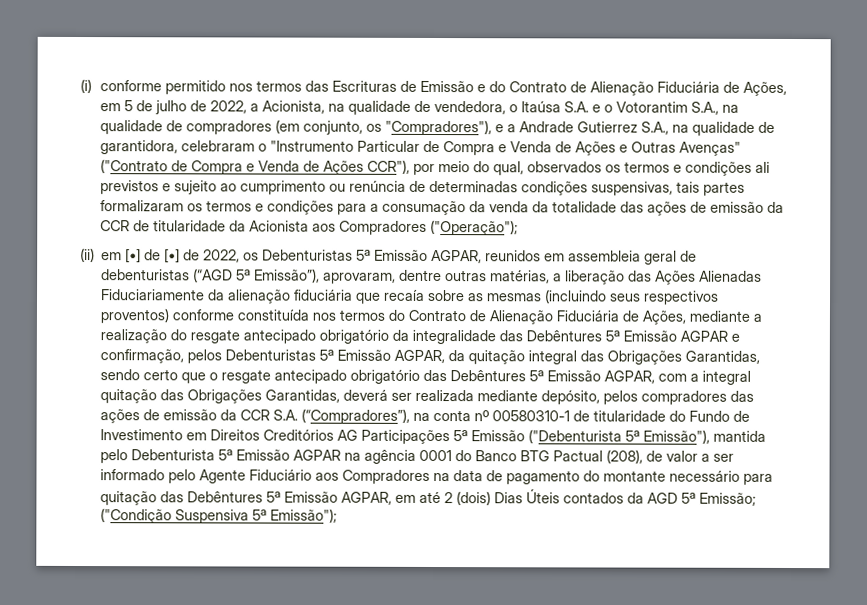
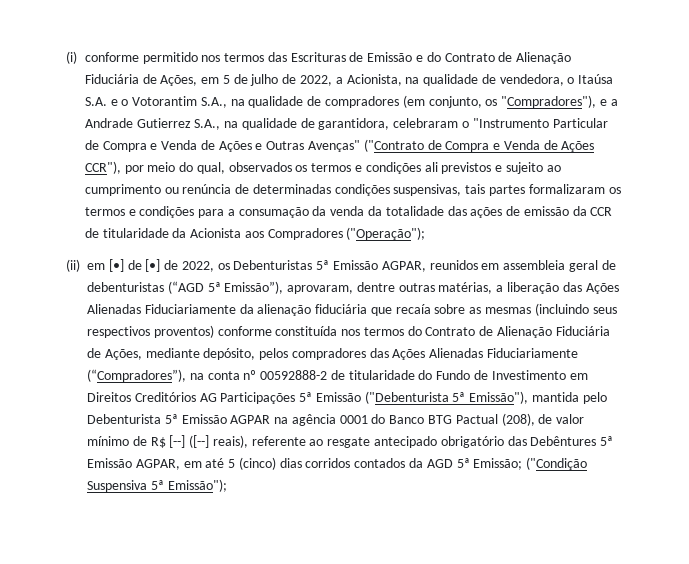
[753,313,763,322] [100,329,741,345] [100,349,761,365] [100,369,752,385] [100,389,755,405] [100,409,299,424] a realização do resgate antecipado obrigatório da integralidade das Debêntures 5ª Emissão AGPAR e confirmação, pelos Debenturistas 5ª Emissão AGPAR, da quitação integral das Obrigações Garantidas, sendo certo que o resgate antecipado obrigatório das Debêntures 5ª Emissão AGPAR, com a integral quitação das Obrigações Garantidas, deverá ser realizada mediante depósito, pelos compradores das ações de emissão da CCR S.A. -> [203,348,579,360] depósito, pelos compradores das Ações Alienadas Fiduciariamente
[492,410,571,422] 00580310-1 -> [260,370,328,380] 00592888-2
[701,453,735,462] [100,469,774,485] [100,491,158,506] a ser informado pelo Agente Fiduciário aos Compradores na data de pagamento do montante necessário para quitação -> [87,435,504,448] mínimo de R$ [--] ([--] reais), referente ao resgate antecipado obrigatório
[444,488,561,506] 2 (dois) Dias Úteis -> [228,457,351,470] 5 (cinco) dias corridos

